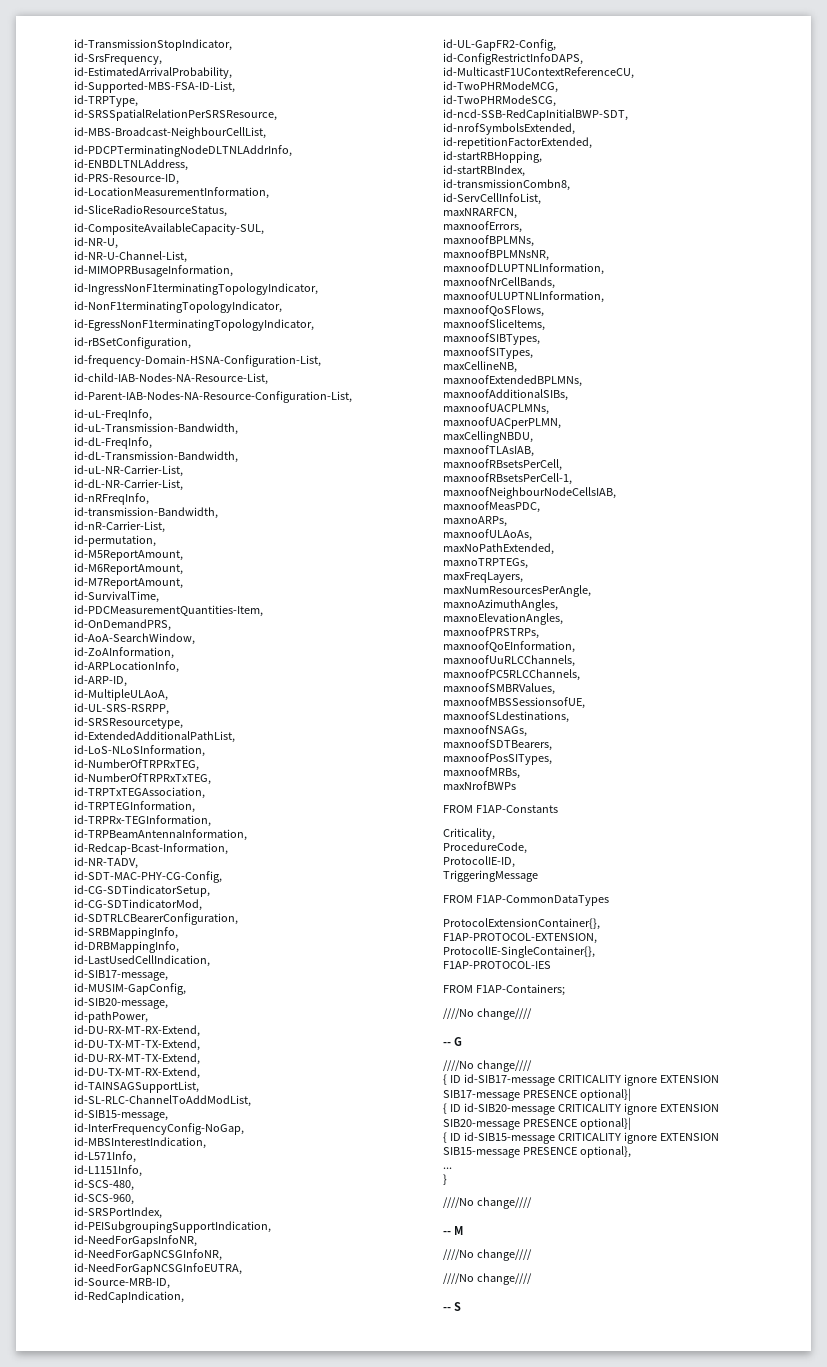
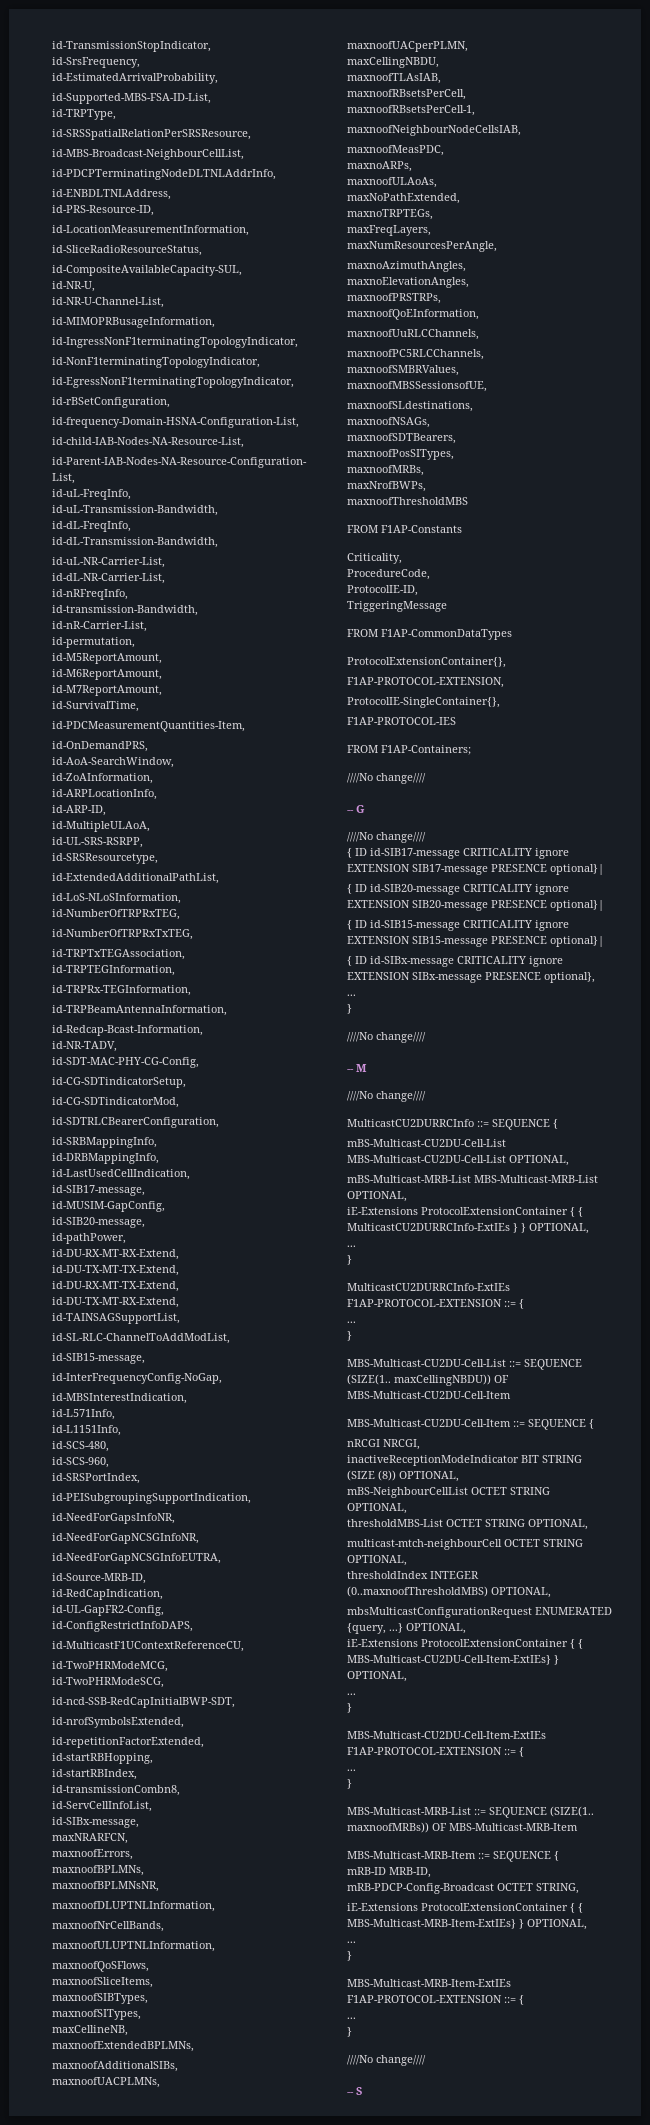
(541, 199) none -> [52,1817,139,1828] // id-SIBx-message,
[443,781,516,790] maxNrofBWPs -> [347,481,426,492] [347,497,468,505] maxNrofBWPs, // maxnoofThresholdMBS
(577, 1151) none -> [550,936,604,947] [347,956,563,967] [347,972,541,983] optional}| // { ID id-SIBx-message CRITICALITY ignore EXTENSION SIBx-message PRESENCE
(532, 1255) none -> [347,1119,558,1130] [347,1139,506,1147] [347,1155,569,1166] [347,1175,598,1183] [347,1191,407,1202] [347,1207,583,1217] [347,1223,589,1234] [347,1245,356,1247] [347,1255,352,1265] [347,1283,510,1291] [347,1299,524,1309] [347,1321,356,1323] [347,1331,352,1341] [347,1359,582,1370] [347,1374,509,1386] [347,1391,511,1399] [347,1419,594,1430] [347,1439,420,1450] [347,1455,582,1466] [347,1470,459,1482] [347,1487,550,1498] [347,1503,407,1514] [347,1519,588,1530] [347,1539,583,1550] [347,1555,407,1566] [347,1571,479,1579] [347,1586,551,1598] [347,1607,612,1618] [347,1623,466,1634] [347,1639,583,1649] [347,1655,559,1665] [347,1671,407,1682] [347,1693,356,1695] [347,1703,352,1713] [347,1731,546,1739] [347,1747,524,1757] [347,1769,356,1771] [347,1779,352,1789] [347,1806,594,1818] [347,1822,578,1833] [347,1851,559,1862] [347,1867,431,1878] [347,1883,579,1894] [347,1903,583,1913] [347,1919,587,1930] [347,1941,356,1943] [347,1951,352,1961] [347,1979,511,1987] [347,1995,524,2005] [347,2017,356,2019] [347,2027,352,2037] // MulticastCU2DURRCInfo ::= SEQUENCE { // mBS-Multicast-CU2DU-Cell-List MBS-Multicast-CU2DU-Cell-List OPTIONAL, // mBS-Multicast-MRB-List MBS-Multicast-MRB-List OPTIONAL, // iE-Extensions ProtocolExtensionContainer { { MulticastCU2DURRCInfo-ExtIEs } } OPTIONAL, // ... // } // MulticastCU2DURRCInfo-ExtIEs F1AP-PROTOCOL-EXTENSION ::= { // ... // } // MBS-Multicast-CU2DU-Cell-List ::= SEQUENCE (SIZE(1.. maxCellingNBDU)) OF MBS-Multicast-CU2DU-Cell-Item // MBS-Multicast-CU2DU-Cell-Item ::= SEQUENCE { // nRCGI NRCGI, // inactiveReceptionModeIndicator BIT STRING (SIZE (8)) OPTIONAL, // mBS-NeighbourCellList OCTET STRING OPTIONAL, // thresholdMBS-List OCTET STRING OPTIONAL, // multicast-mtch-neighbourCell OCTET STRING OPTIONAL, // thresholdIndex INTEGER (0..maxnoofThresholdMBS) OPTIONAL, // mbsMulticastConfigurationRequest ENUMERATED {query, ...} OPTIONAL, // iE-Extensions ProtocolExtensionContainer { { MBS-Multicast-CU2DU-Cell-Item-ExtIEs} } OPTIONAL, // ... // } // MBS-Multicast-CU2DU-Cell-Item-ExtIEs F1AP-PROTOCOL-EXTENSION ::= { // ... // } // MBS-Multicast-MRB-List ::= SEQUENCE (SIZE(1.. maxnoofMRBs)) OF MBS-Multicast-MRB-Item // MBS-Multicast-MRB-Item ::= SEQUENCE { // mRB-ID MRB-ID, // mRB-PDCP-Config-Broadcast OCTET STRING, // iE-Extensions ProtocolExtensionContainer { { MBS-Multicast-MRB-Item-ExtIEs} } OPTIONAL, // ... // } // MBS-Multicast-MRB-Item-ExtIEs F1AP-PROTOCOL-EXTENSION ::= { // ... // }

